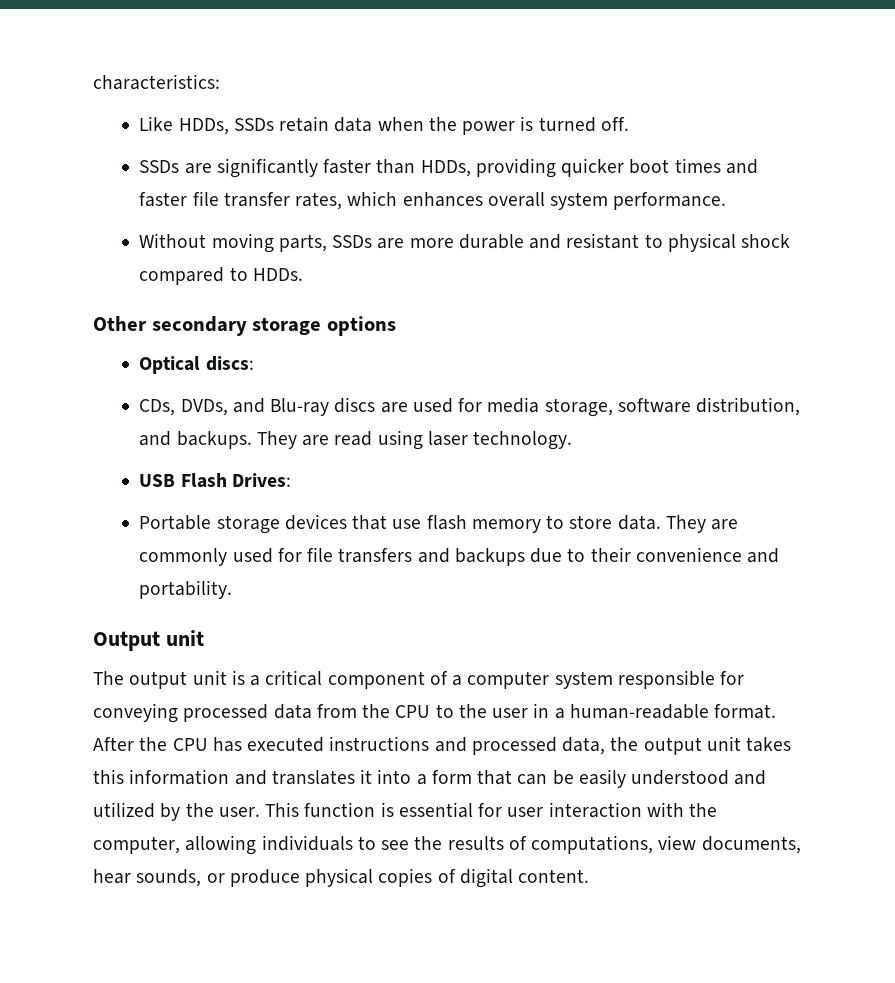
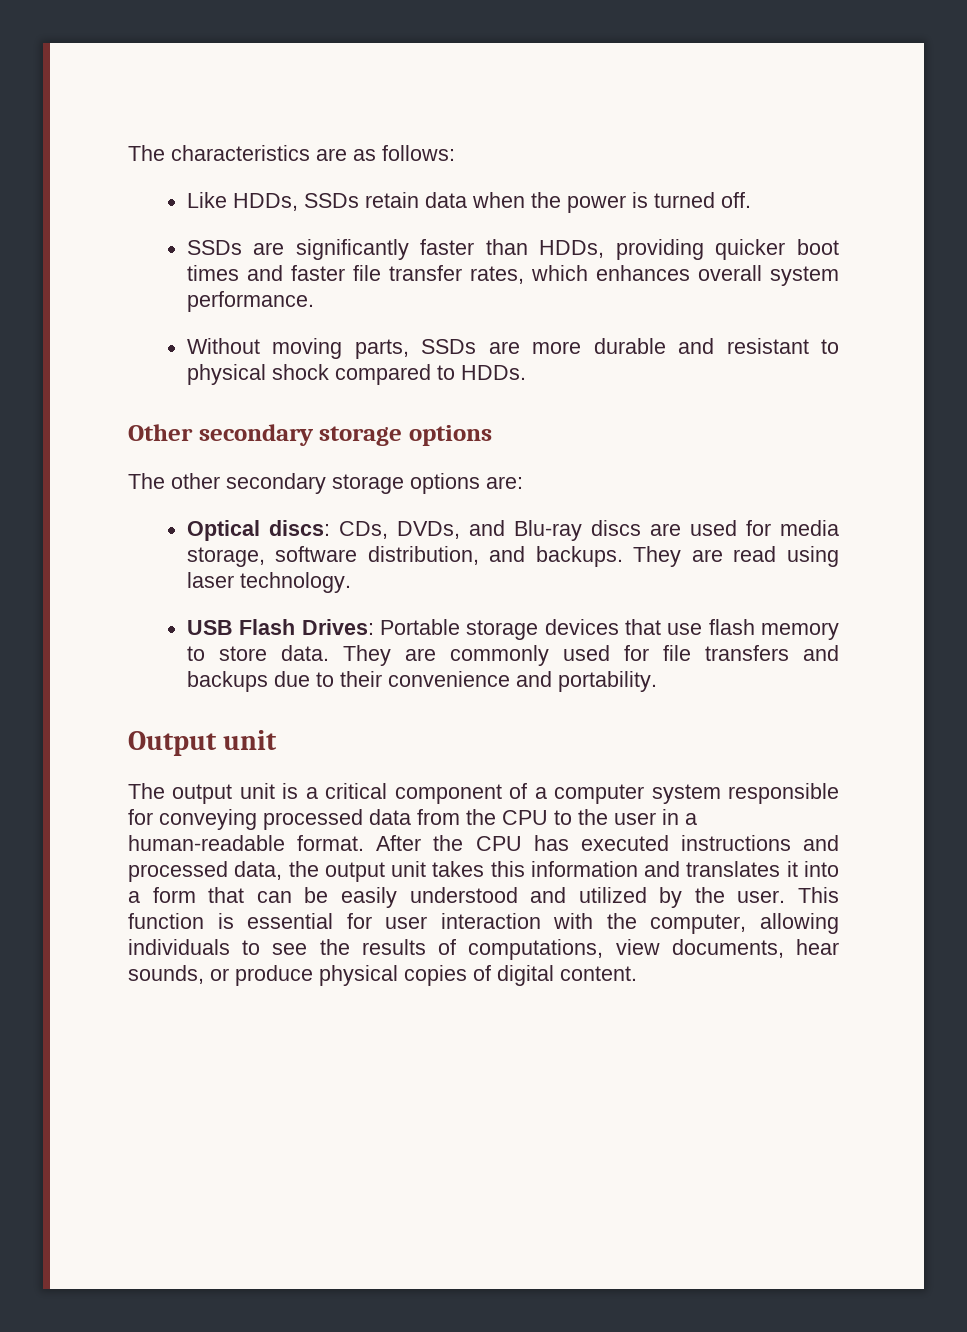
[93,74,220,90] characteristics: -> [128,145,455,161] The characteristics are as follows:
(396, 326) none -> [128,473,523,494] // The other secondary storage options are:
(254, 363) // -> (330, 528) none
(291, 480) // -> (374, 627) none

